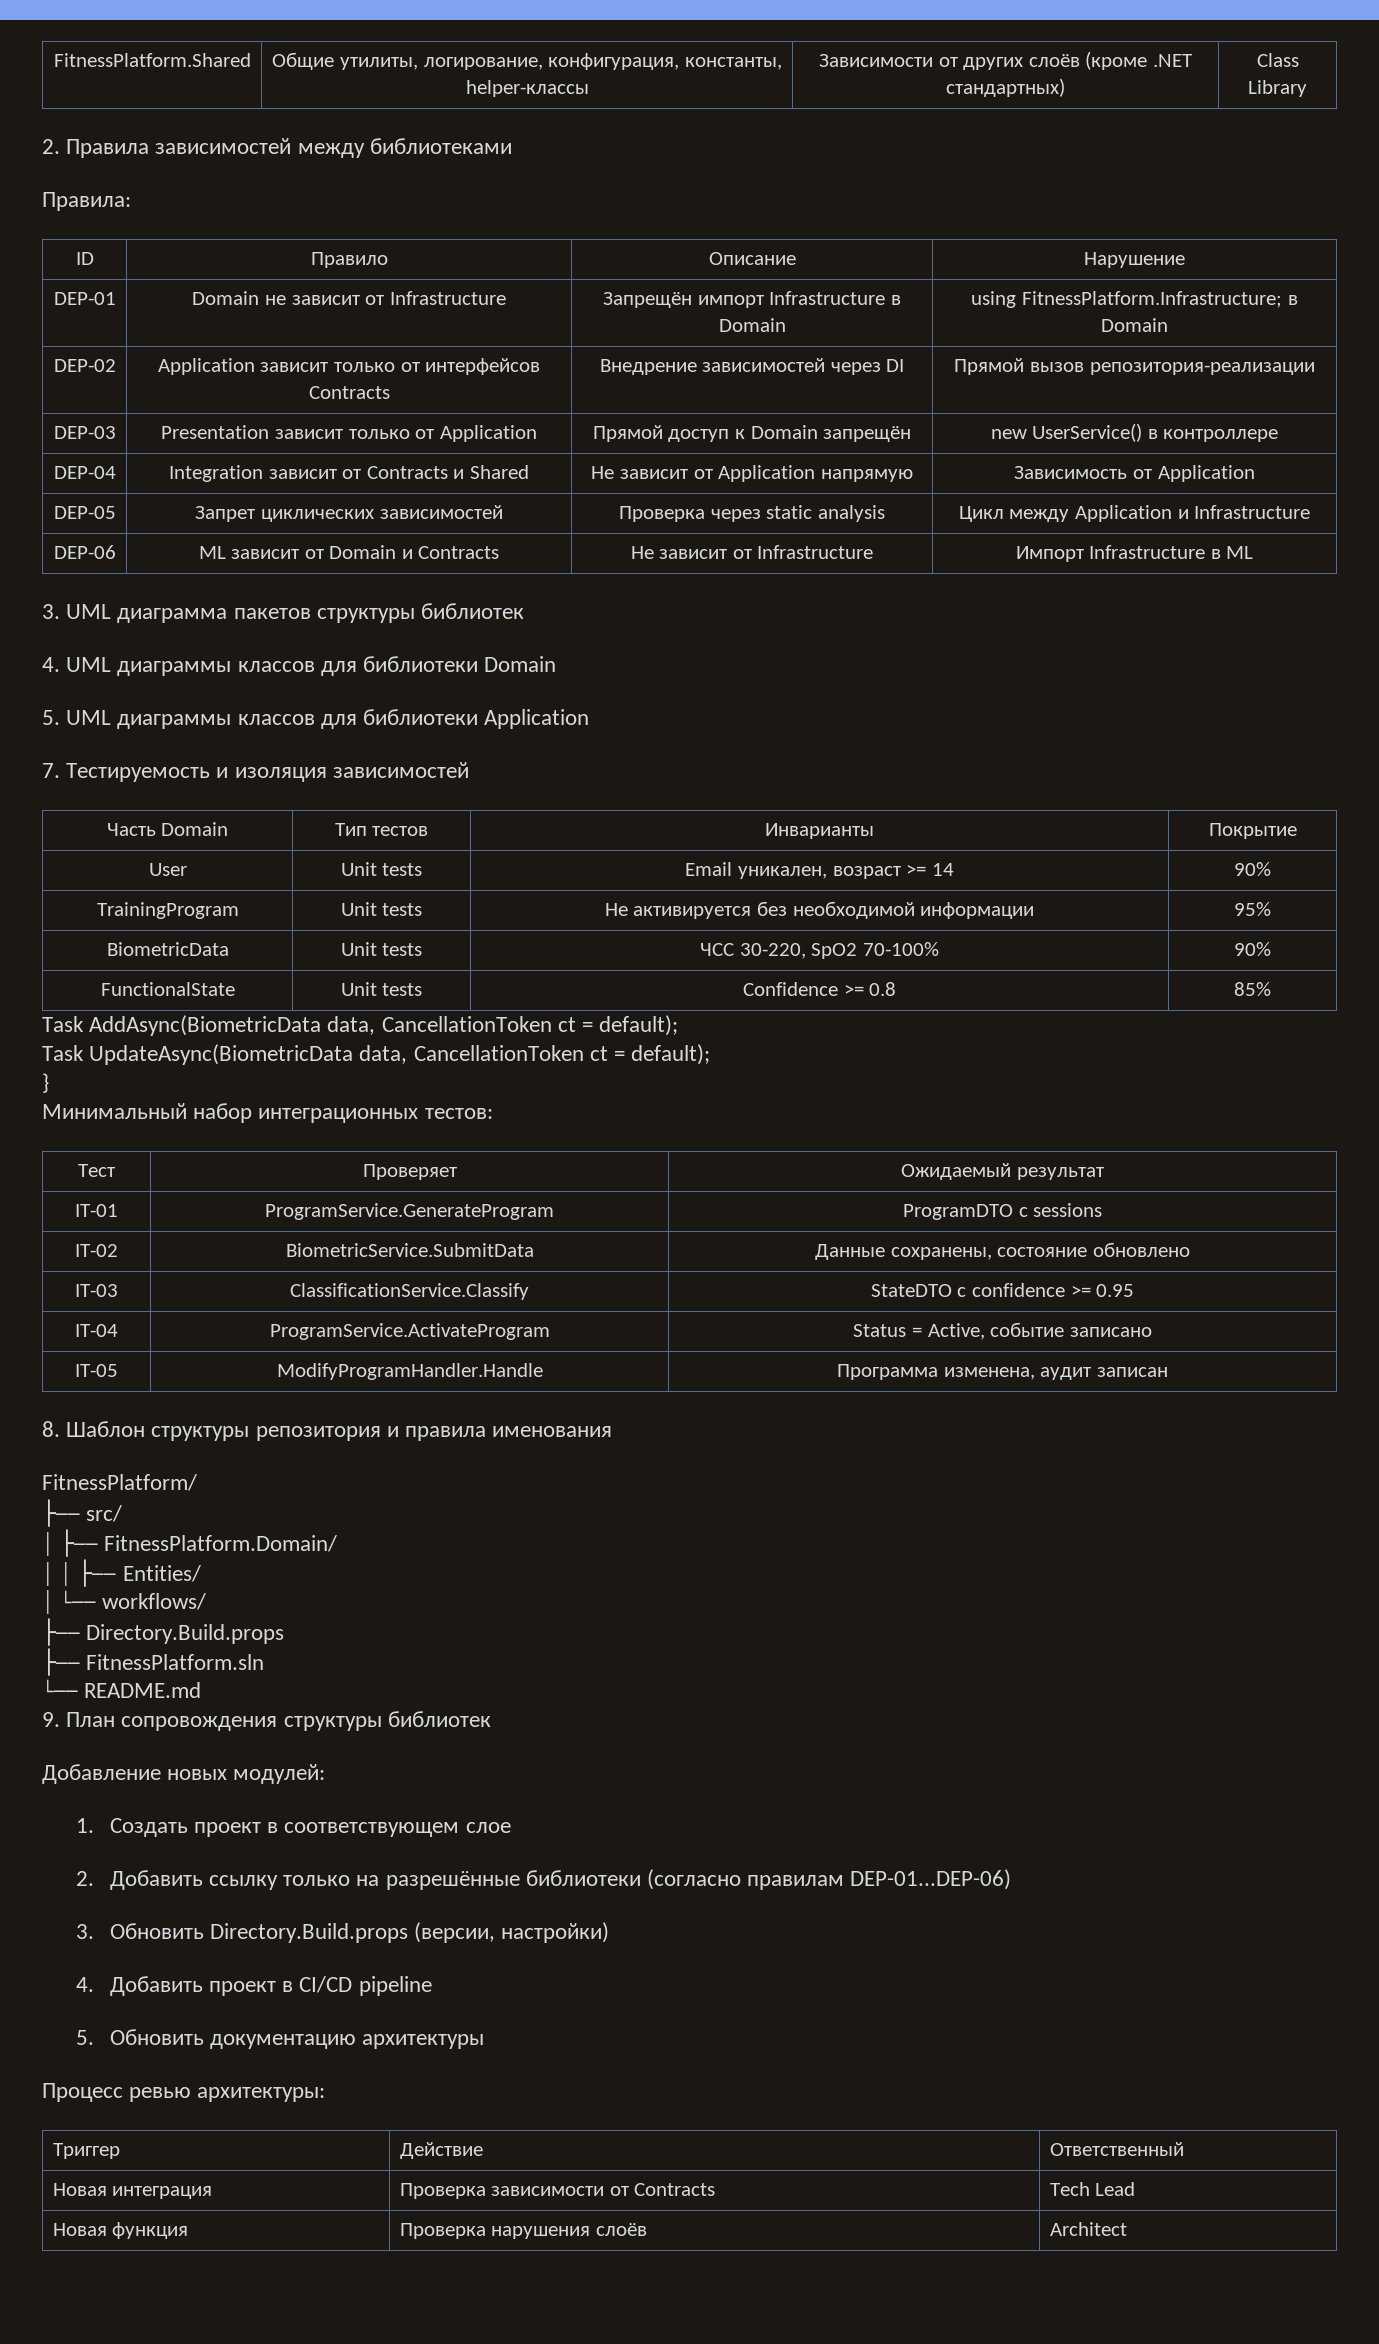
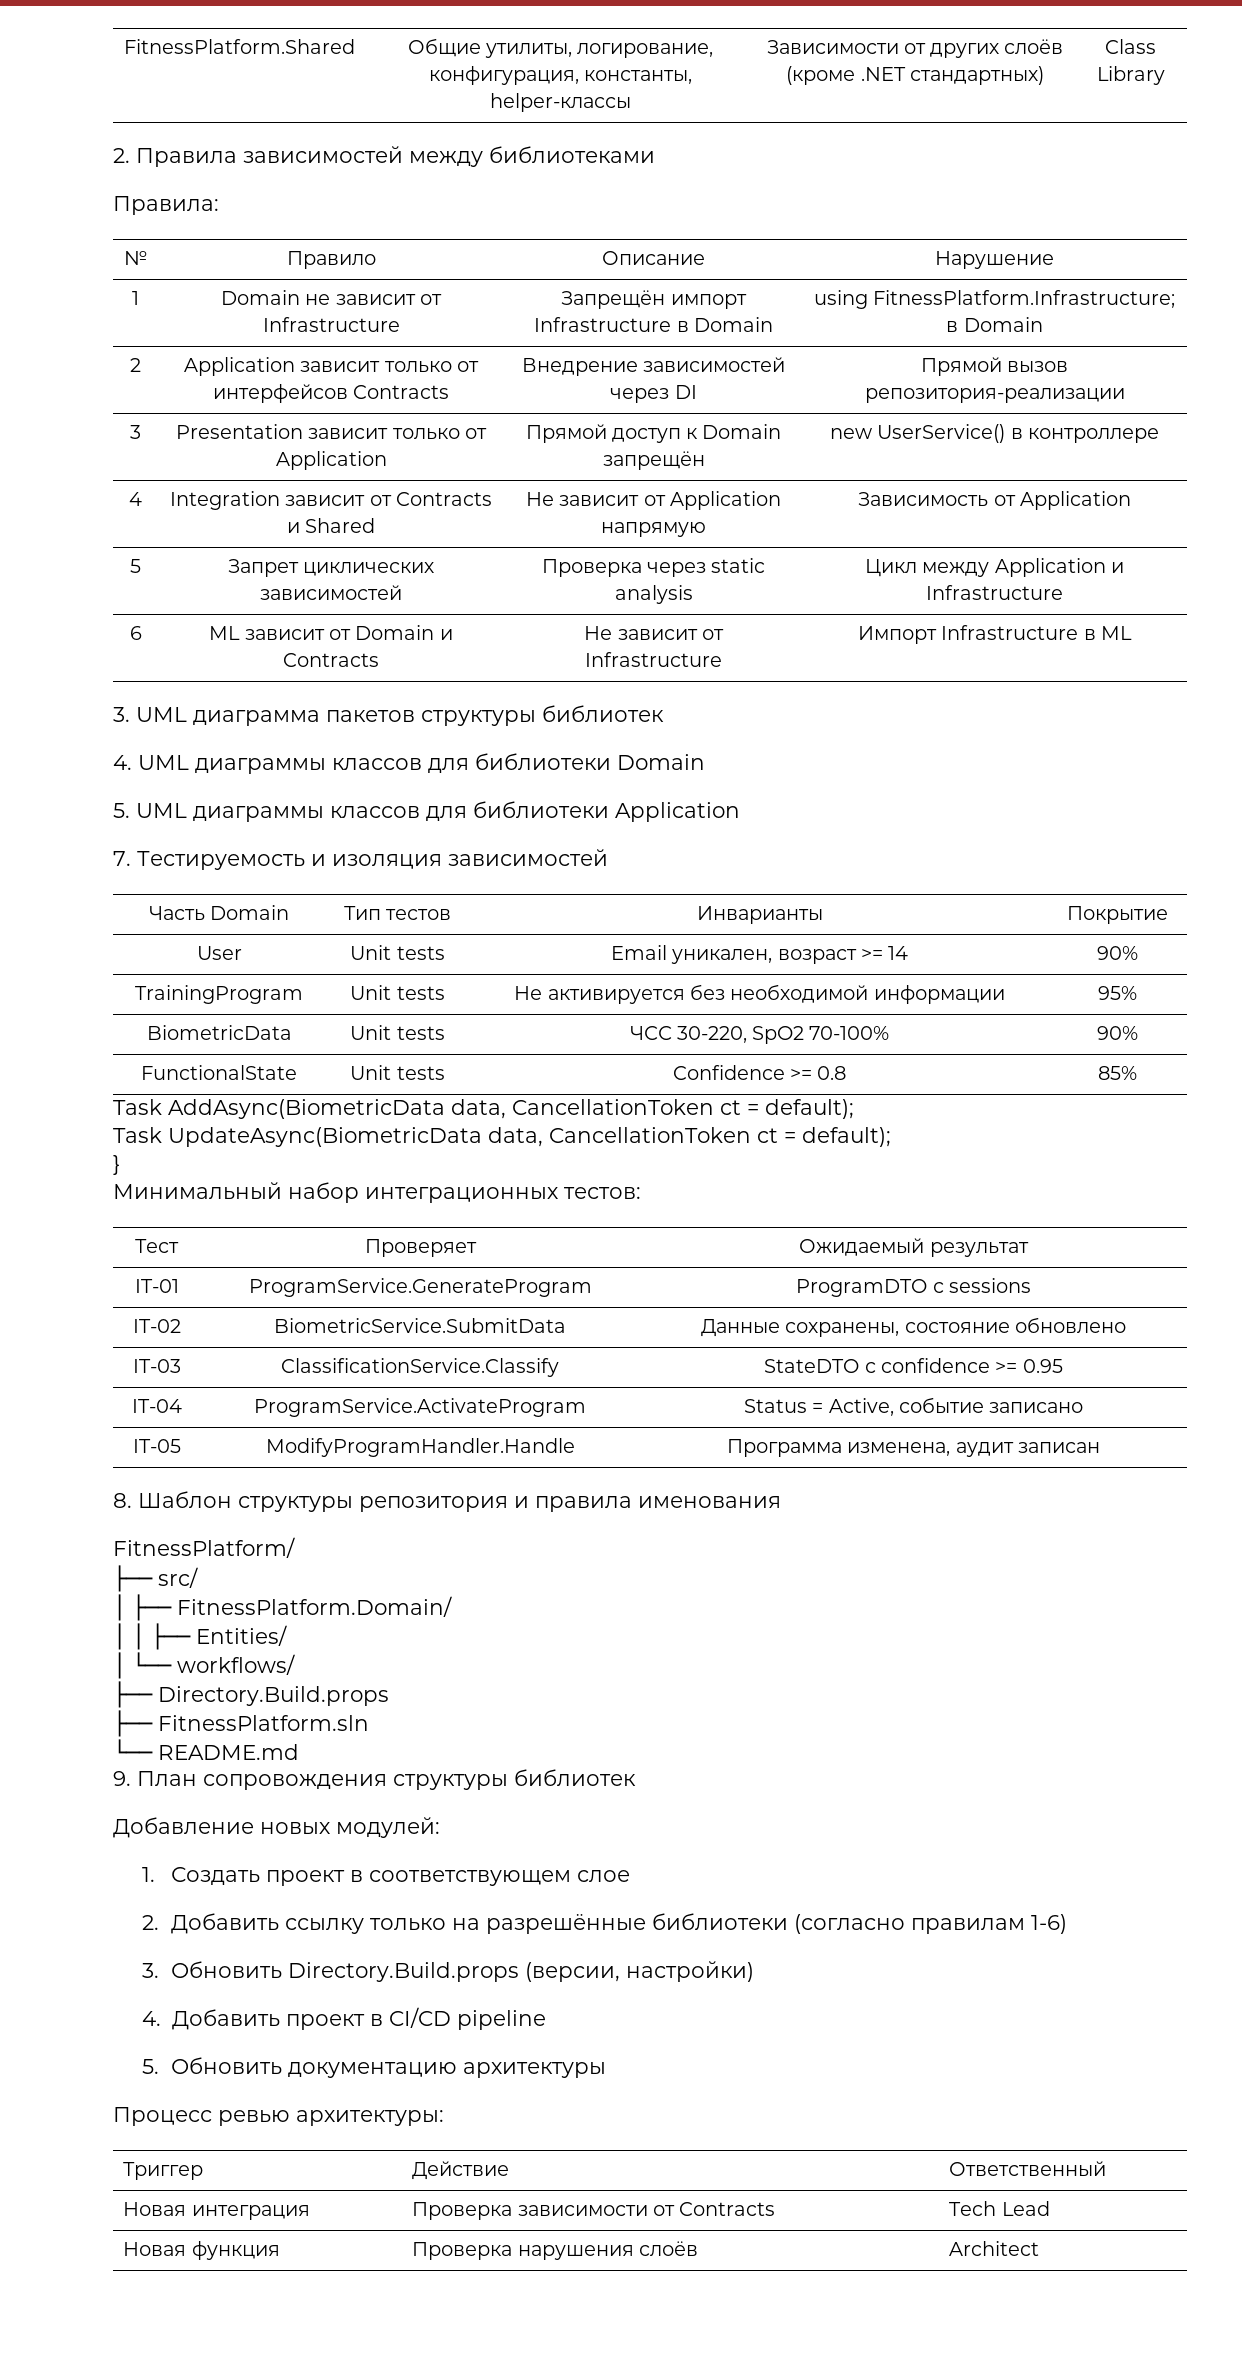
[75,252,94,265] ID -> [124,251,147,265] №
[53,292,116,305] DEP-01 -> [132,291,139,305] 1
[53,359,116,372] DEP-02 -> [130,358,141,372] 2
[53,426,116,439] DEP-03 -> [130,425,141,439] 3
[53,466,116,479] DEP-04 -> [129,492,142,506] 4
[53,506,116,519] DEP-05 -> [130,559,141,573] 5
[53,545,116,559] DEP-06 -> [129,626,142,640] 6
[850,1869,1012,1890] DEP-01...DEP-06) -> [1030,1914,1067,1934] 1-6)

